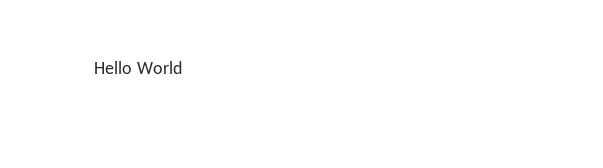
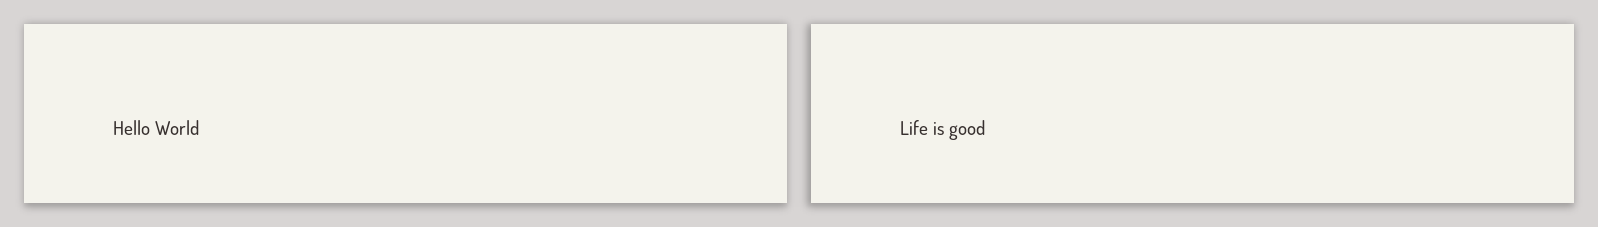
(182, 67) none -> [900,120,986,140] // Life is good

